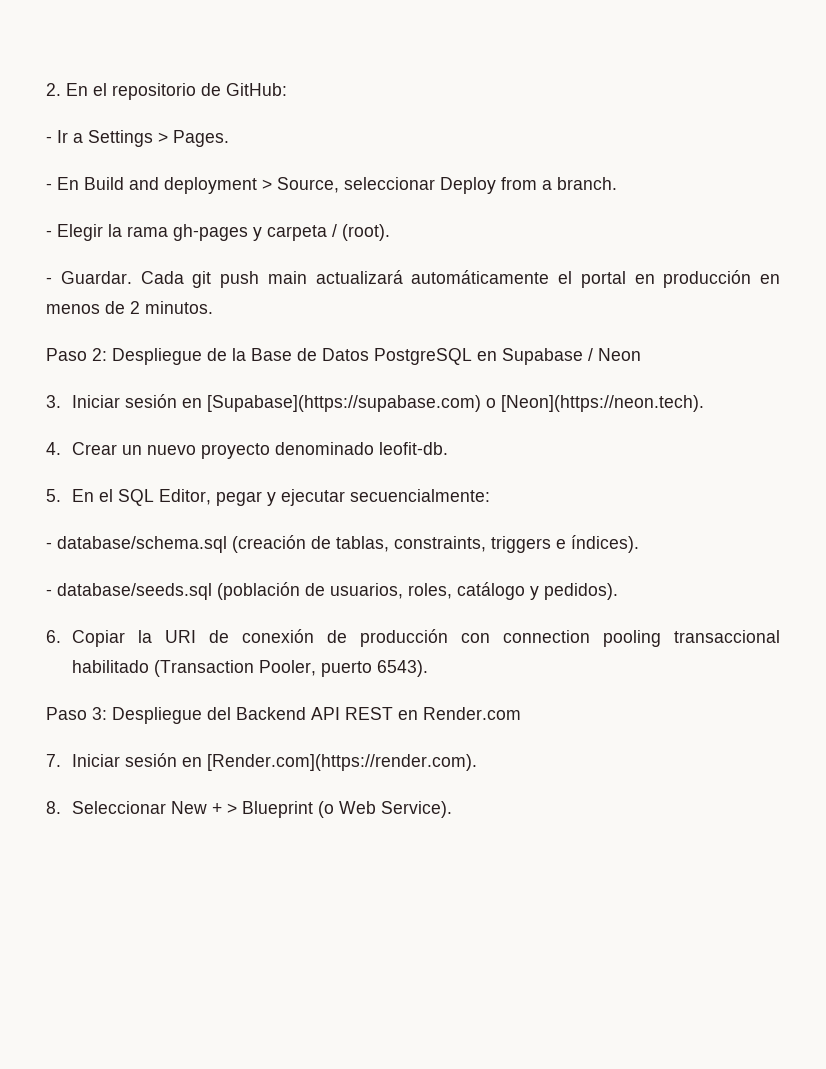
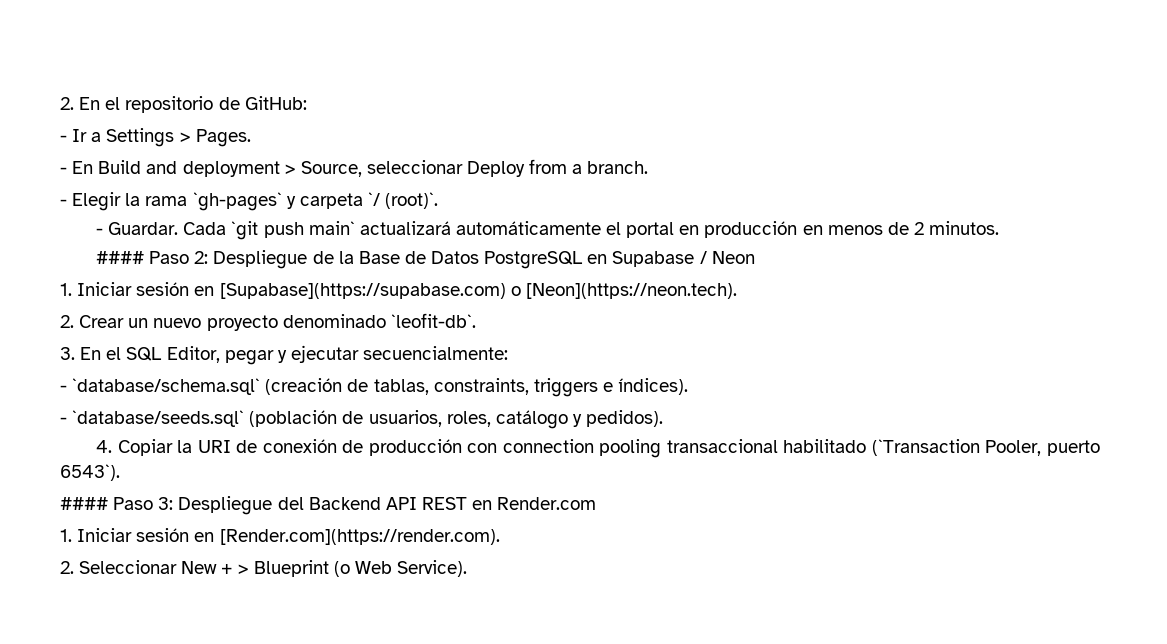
[173,224,248,241] gh-pages -> [192,192,282,211] `gh-pages`
[332,224,390,241] / (root). -> [367,192,439,209] `/ (root)`.
[192,271,307,288] git push main -> [231,221,355,240] `git push main`
(213, 307) none -> [96,251,145,264] ####
[46,395,61,408] 3. -> [60,283,72,296] 1.
[46,442,61,455] 4. -> [60,315,74,328] 2.
[379,442,449,455] [46,489,61,502] leofit-db. // 5. -> [390,313,476,328] [60,347,75,360] `leofit-db`. // 3.
[57,536,227,553] database/schema.sql -> [72,378,261,395] `database/schema.sql`
[57,583,212,600] database/seeds.sql -> [72,410,245,427] `database/seeds.sql`
[46,630,61,643] 6. -> [96,440,113,453] 4.
[154,660,255,677] (Transaction -> [871,439,980,456] (`Transaction
[377,660,429,677] 6543). // -> [60,464,120,481] [60,497,108,510] 6543`). // ####
[46,754,61,767] 7. -> [60,529,72,542] 1.
[46,801,61,814] 8. -> [60,561,74,574] 2.

